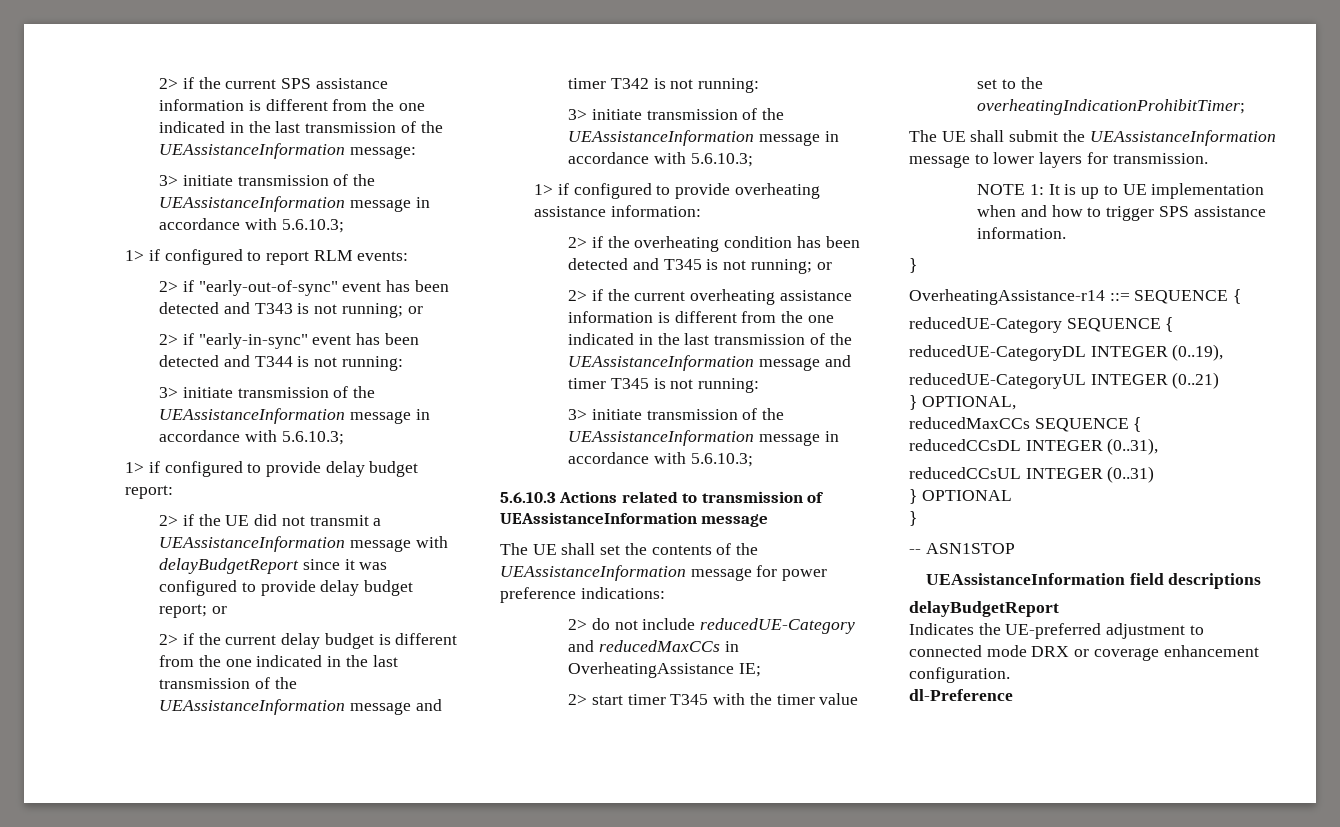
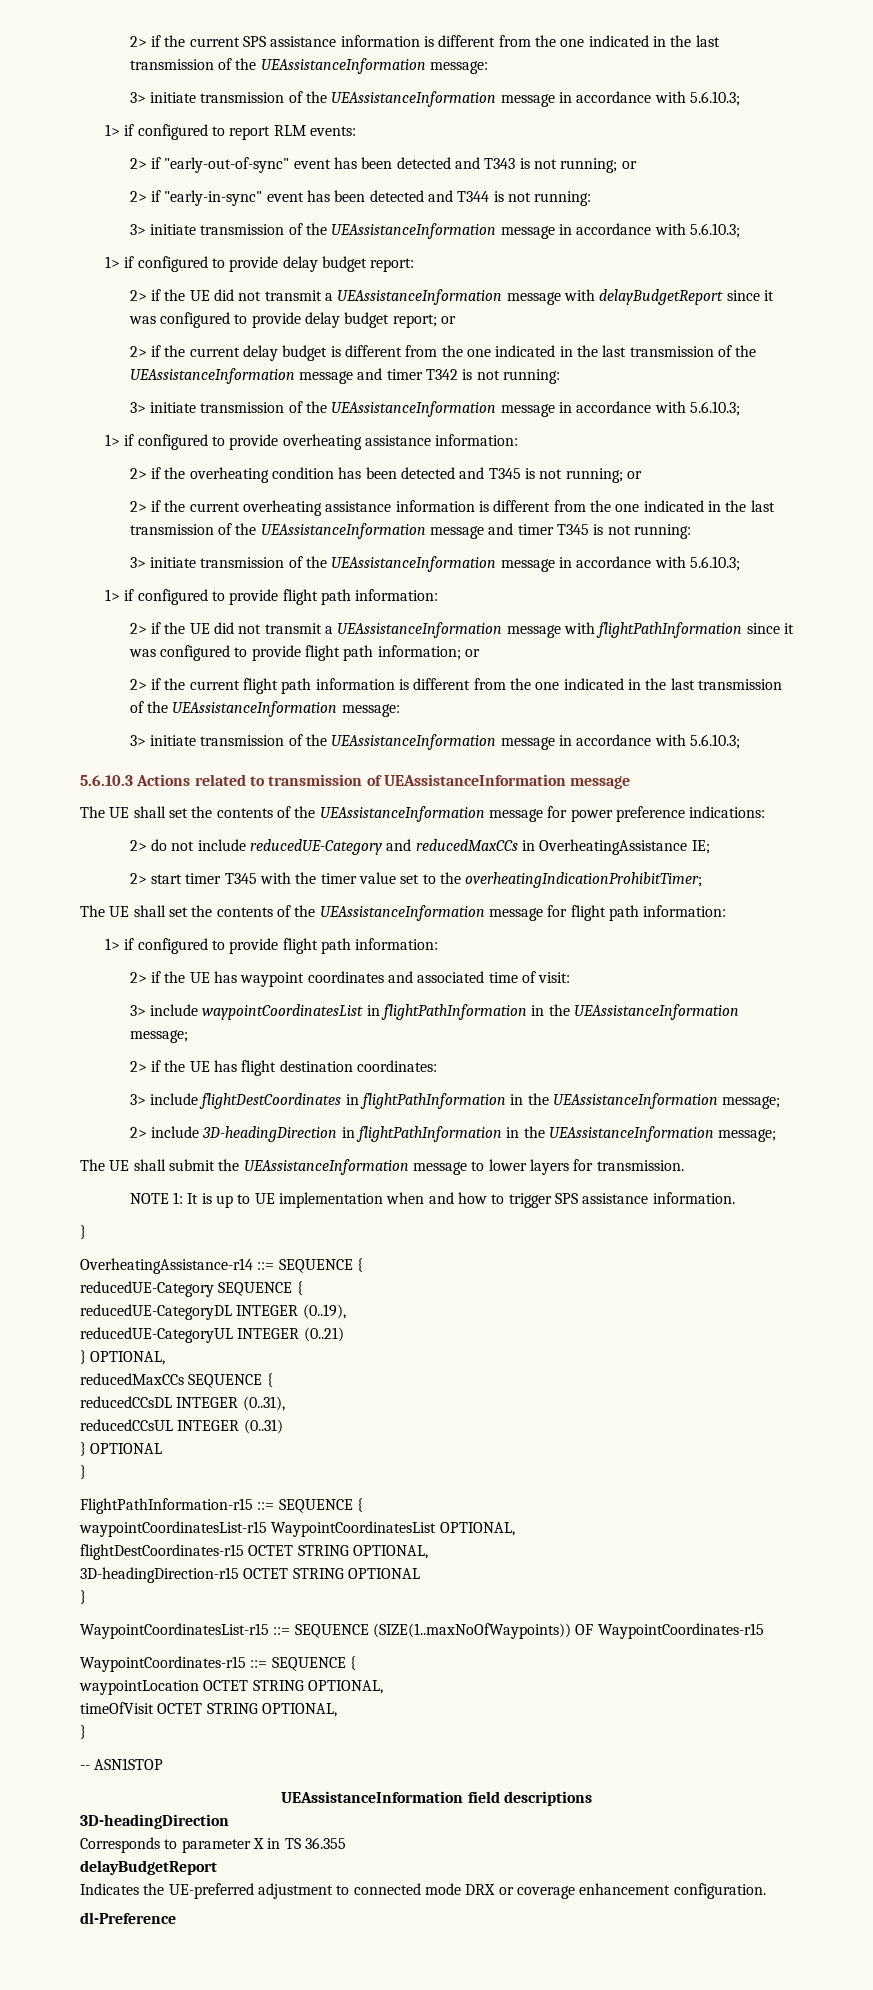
(753, 460) none -> [104,589,439,605] [129,622,794,638] [128,645,481,661] [129,678,782,694] [129,701,400,717] [129,734,740,750] // 1> if configured to provide flight path information: // 2> if the UE did not transmit a UEAssistanceInformation message with flightPathInformation since it was configured to provide flight path information; or // 2> if the current flight path information is different from the one indicated in the last transmission of the UEAssistanceInformation message: // 3> initiate transmission of the UEAssistanceInformation message in accordance with 5.6.10.3;
(1246, 107) none -> [80,905,727,921] [104,938,439,954] [129,971,571,987] [129,1004,740,1020] [129,1030,188,1043] [129,1060,438,1076] [129,1093,781,1109] [129,1126,777,1142] // The UE shall set the contents of the UEAssistanceInformation message for flight path information: // 1> if configured to provide flight path information: // 2> if the UE has waypoint coordinates and associated time of visit: // 3> include waypointCoordinatesList in flightPathInformation in the UEAssistanceInformation message; // 2> if the UE has flight destination coordinates: // 3> include flightDestCoordinates in flightPathInformation in the UEAssistanceInformation message; // 2> include 3D-headingDirection in flightPathInformation in the UEAssistanceInformation message;
(917, 518) none -> [80,1498,363,1514] [79,1521,515,1537] [80,1544,428,1560] [80,1567,420,1583] [80,1590,86,1604] [80,1623,764,1639] [80,1656,356,1672] [79,1680,383,1695] [80,1702,337,1717] [80,1725,86,1739] // FlightPathInformation-r15 ::= SEQUENCE { // waypointCoordinatesList-r15 WaypointCoordinatesList OPTIONAL, // flightDestCoordinates-r15 OCTET STRING OPTIONAL, // 3D-headingDirection-r15 OCTET STRING OPTIONAL // } // WaypointCoordinatesList-r15 ::= SEQUENCE (SIZE(1..maxNoOfWaypoints)) OF WaypointCoordinates-r15 // WaypointCoordinates-r15 ::= SEQUENCE { // waypointLocation OCTET STRING OPTIONAL, // timeOfVisit OCTET STRING OPTIONAL, // }
(1262, 581) none -> [80,1814,229,1829] [80,1837,346,1853] // 3D-headingDirection // Corresponds to parameter X in TS 36.355

